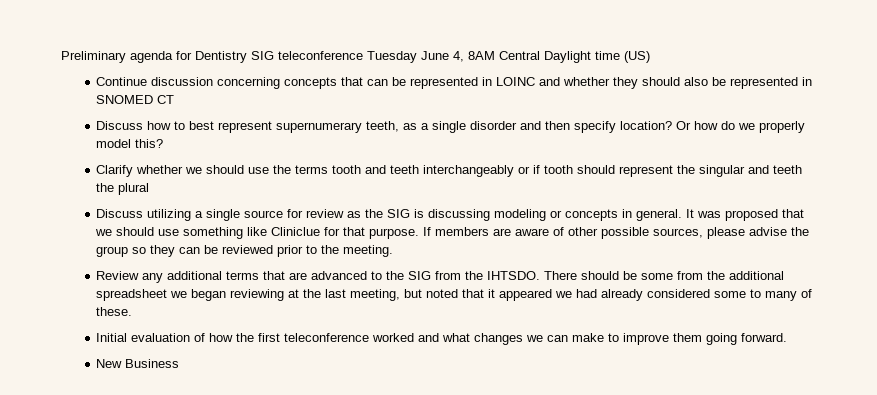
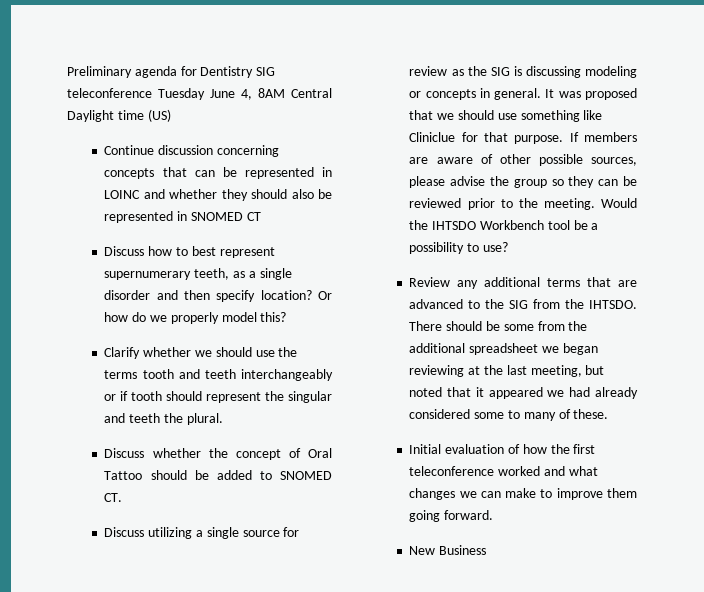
[118,183,150,195] plural -> [186,413,223,425] [104,448,332,460] [104,470,332,480] [104,493,123,502] plural. // Discuss whether the concept of Oral Tattoo should be added to SNOMED CT.
(394, 251) none -> [601,198,637,208] [409,220,599,230] [409,242,509,254] Would the IHTSDO Workbench tool be a possibility to use?

